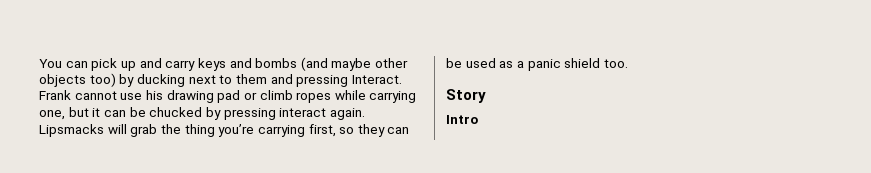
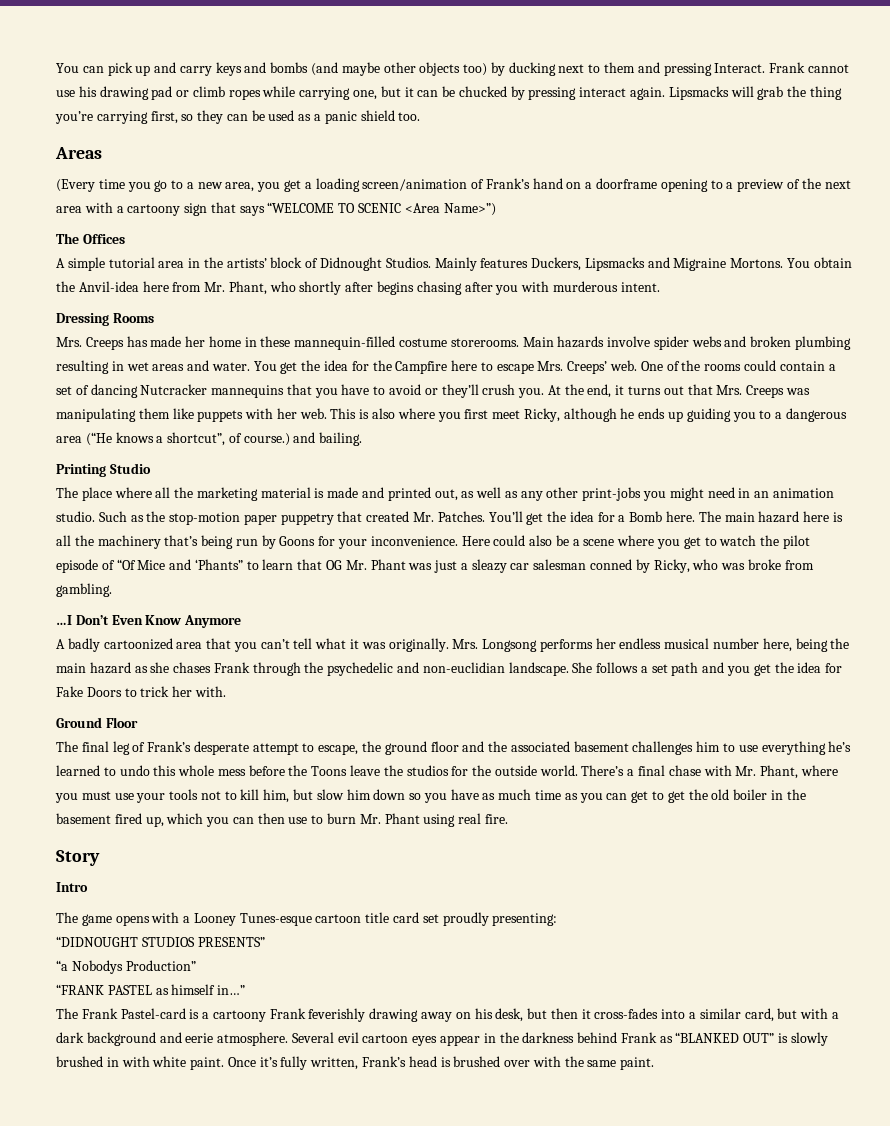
[446,89,486,103] [446,115,478,124] Story // Intro -> [55,147,102,159] [56,178,851,192] [56,202,496,216] [56,233,125,244] [56,257,852,271] [56,281,660,295] [56,313,154,326] [56,336,852,350] [56,360,836,374] [56,384,810,398] [56,408,847,422] [56,432,363,446] [56,463,151,477] [56,487,834,501] [56,511,843,525] [56,535,810,549] [56,559,814,573] [56,583,112,597] [56,615,242,628] [56,638,850,652] [56,662,843,676] [56,686,226,697] [56,717,138,728] [56,741,852,755] [56,765,838,779] [55,789,806,803] [56,813,508,827] [56,850,100,866] [56,882,88,892] [56,912,558,926] [56,936,265,947] [56,960,196,974] [56,984,246,995] [56,1008,839,1022] [56,1032,828,1046] [56,1056,655,1070] Areas // (Every time you go to a new area, you get a loading screen/animation of Frank’s hand on a doorframe opening to a preview of the next area with a cartoony sign that says “WELCOME TO SCENIC <Area Name>”) // The Offices // A simple tutorial area in the artists’ block of Didnought Studios. Mainly features Duckers, Lipsmacks and Migraine Mortons. You obtain the Anvil-idea here from Mr. Phant, who shortly after begins chasing after you with murderous intent. // Dressing Rooms // Mrs. Creeps has made her home in these mannequin-filled costume storerooms. Main hazards involve spider webs and broken plumbing resulting in wet areas and water. You get the idea for the Campfire here to escape Mrs. Creeps’ web. One of the rooms could contain a set of dancing Nutcracker mannequins that you have to avoid or they’ll crush you. At the end, it turns out that Mrs. Creeps was manipulating them like puppets with her web. This is also where you first meet Ricky, although he ends up guiding you to a dangerous area (“He knows a shortcut”, of course.) and bailing. // Printing Studio // The place where all the marketing material is made and printed out, as well as any other print-jobs you might need in an animation studio. Such as the stop-motion paper puppetry that created Mr. Patches. You’ll get the idea for a Bomb here. The main hazard here is all the machinery that’s being run by Goons for your inconvenience. Here could also be a scene where you get to watch the pilot episode of “Of Mice and ‘Phants” to learn that OG Mr. Phant was just a sleazy car salesman conned by Ricky, who was broke from gambling. // …I Don’t Even Know Anymore // A badly cartoonized area that you can’t tell what it was originally. Mrs. Longsong performs her endless musical number here, being the main hazard as she chases Frank through the psychedelic and non-euclidian landscape. She follows a set path and you get the idea for Fake Doors to trick her with. // Ground Floor // The final leg of Frank’s desperate attempt to escape, the ground floor and the associated basement challenges him to use everything he’s learned to undo this whole mess before the Toons leave the studios for the outside world. There’s a final chase with Mr. Phant, where you must use your tools not to kill him, but slow him down so you have as much time as you can get to get the old boiler in the basement fired up, which you can then use to burn Mr. Phant using real fire. // Story // Intro // The game opens with a Looney Tunes-esque cartoon title card set proudly presenting: // “DIDNOUGHT STUDIOS PRESENTS” // “a Nobodys Production” // “FRANK PASTEL as himself in…” // The Frank Pastel-card is a cartoony Frank feverishly drawing away on his desk, but then it cross-fades into a similar card, but with a dark background and eerie atmosphere. Several evil cartoon eyes appear in the darkness behind Frank as “BLANKED OUT” is slowly brushed in with white paint. Once it’s fully written, Frank’s head is brushed over with the same paint.

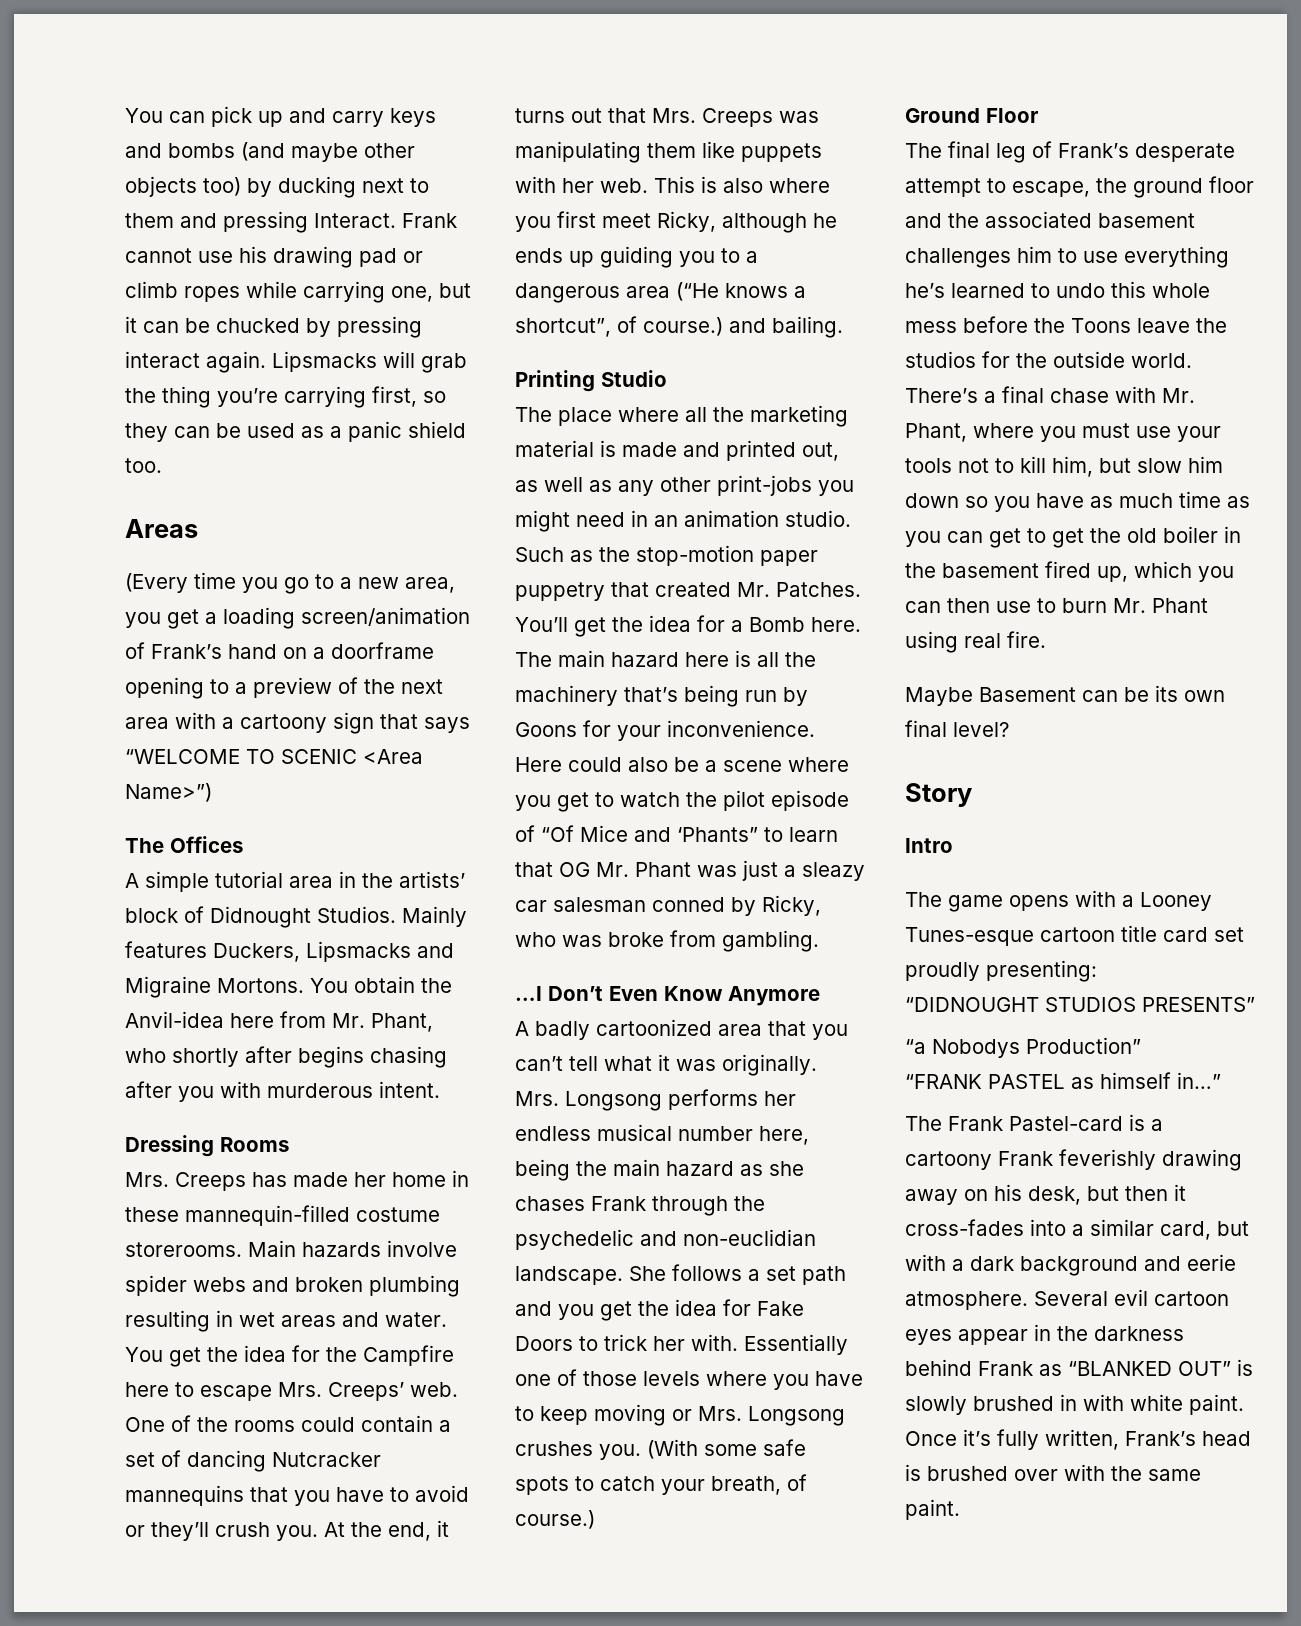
(226, 691) none -> [744,1334,848,1355] [515,1369,863,1390] [515,1404,845,1426] [515,1439,806,1460] [515,1474,807,1495] [515,1510,595,1529] Essentially one of those levels where you have to keep moving or Mrs. Longsong crushes you. (With some safe spots to catch your breath, of course.)
(508, 819) none -> [905,685,1225,706] [905,720,1009,737] // Maybe Basement can be its own final level?

